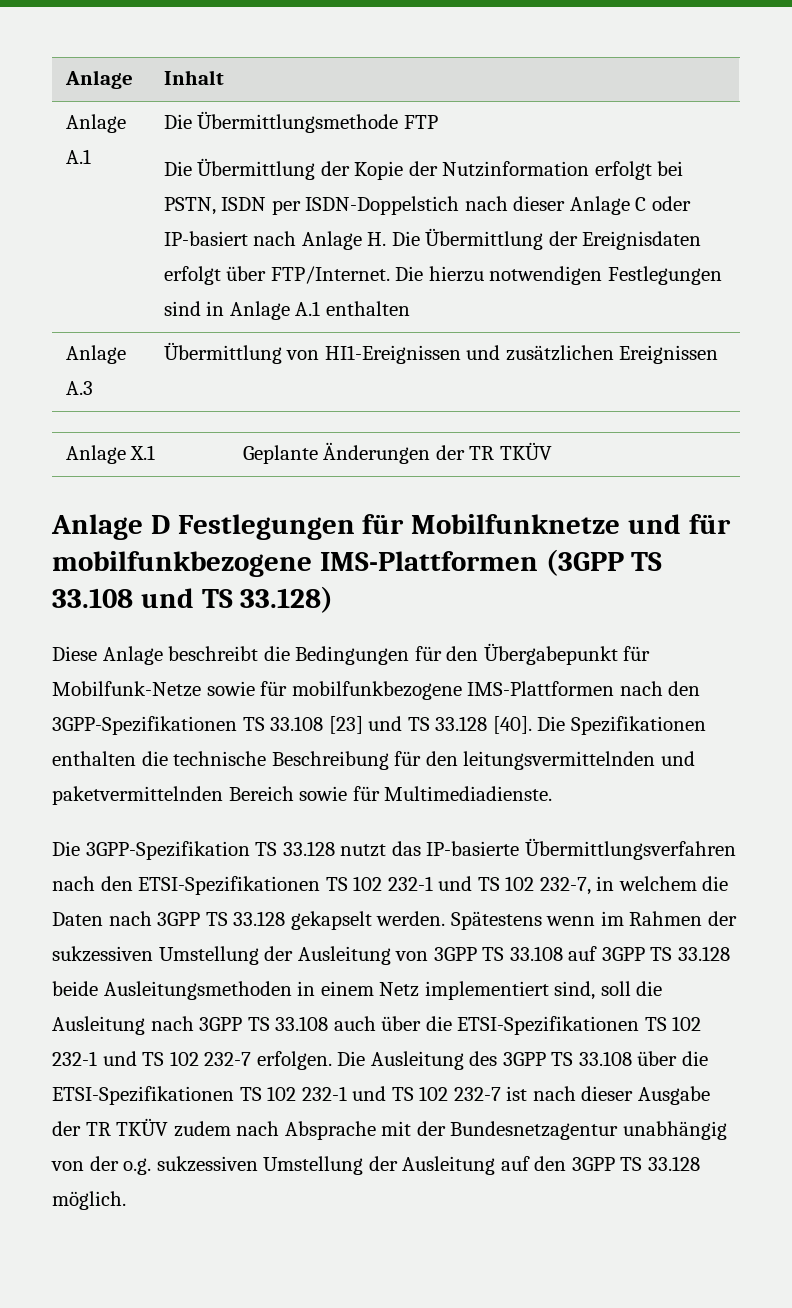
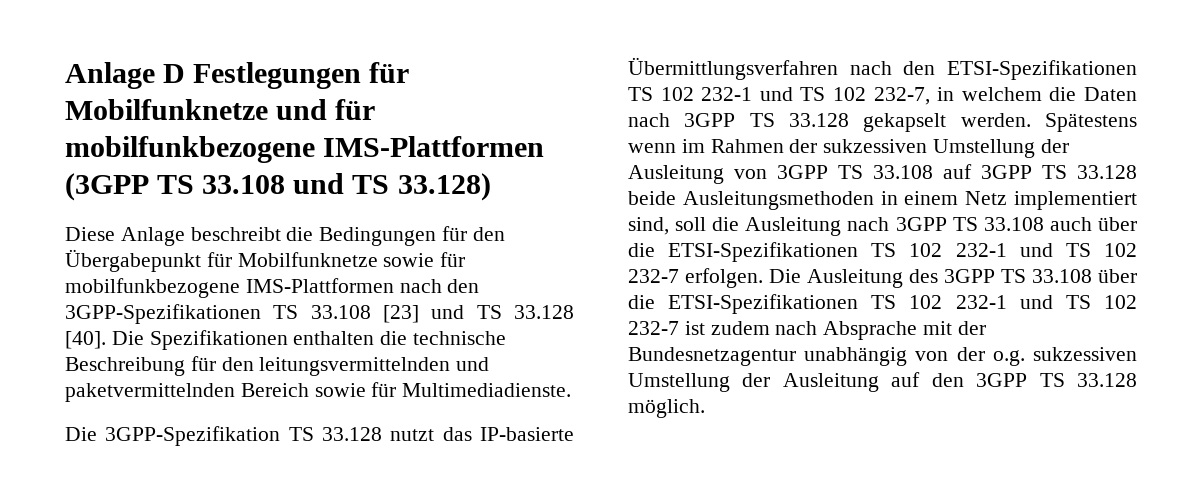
[64,70,133,89] [163,70,224,85] [65,114,126,133] [65,149,91,164] [163,111,438,133] [163,158,684,180] [163,196,691,215] [163,228,702,250] [163,266,722,285] [163,301,410,320] [65,345,126,364] [65,381,93,395] [163,342,719,364] [65,445,156,464] [242,442,552,464] [51,514,143,540] Anlage | Inhalt // Anlage A.1 | Die Übermittlungsmethode FTP // Die Übermittlung der Kopie der Nutzinformation erfolgt bei PSTN, ISDN per ISDN-Doppelstich nach dieser Anlage C oder IP-basiert nach Anlage H. Die Übermittlung der Ereignisdaten erfolgt über FTP/Internet. Die hierzu notwendigen Festlegungen sind in Anlage A.1 enthalten // Anlage A.3 | Übermittlung von HI1-Ereignissen und zusätzlichen Ereignissen // Anlage X.1 | Geplante Änderungen der TR TKÜV // Anlage -> [65,62,155,89] Anlage
[52,681,201,697] Mobilfunk-Netze -> [237,252,378,267] Mobilfunknetze
[532,1086,710,1105] [52,1118,169,1136] nach dieser Ausgabe der TR TKÜV -> (705, 328) none

